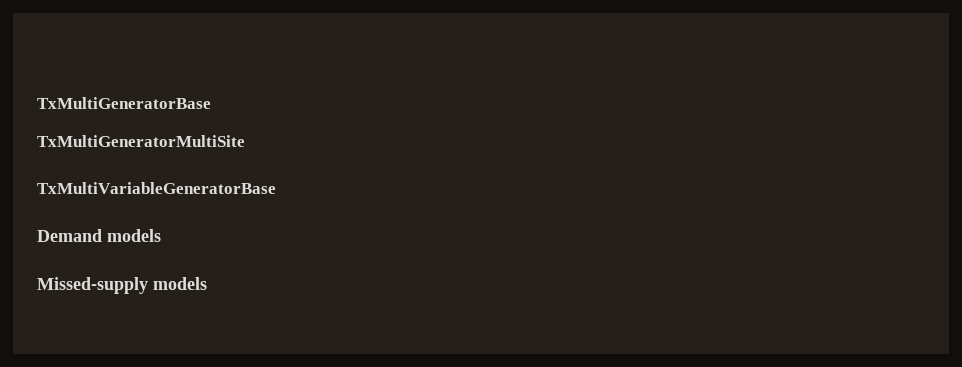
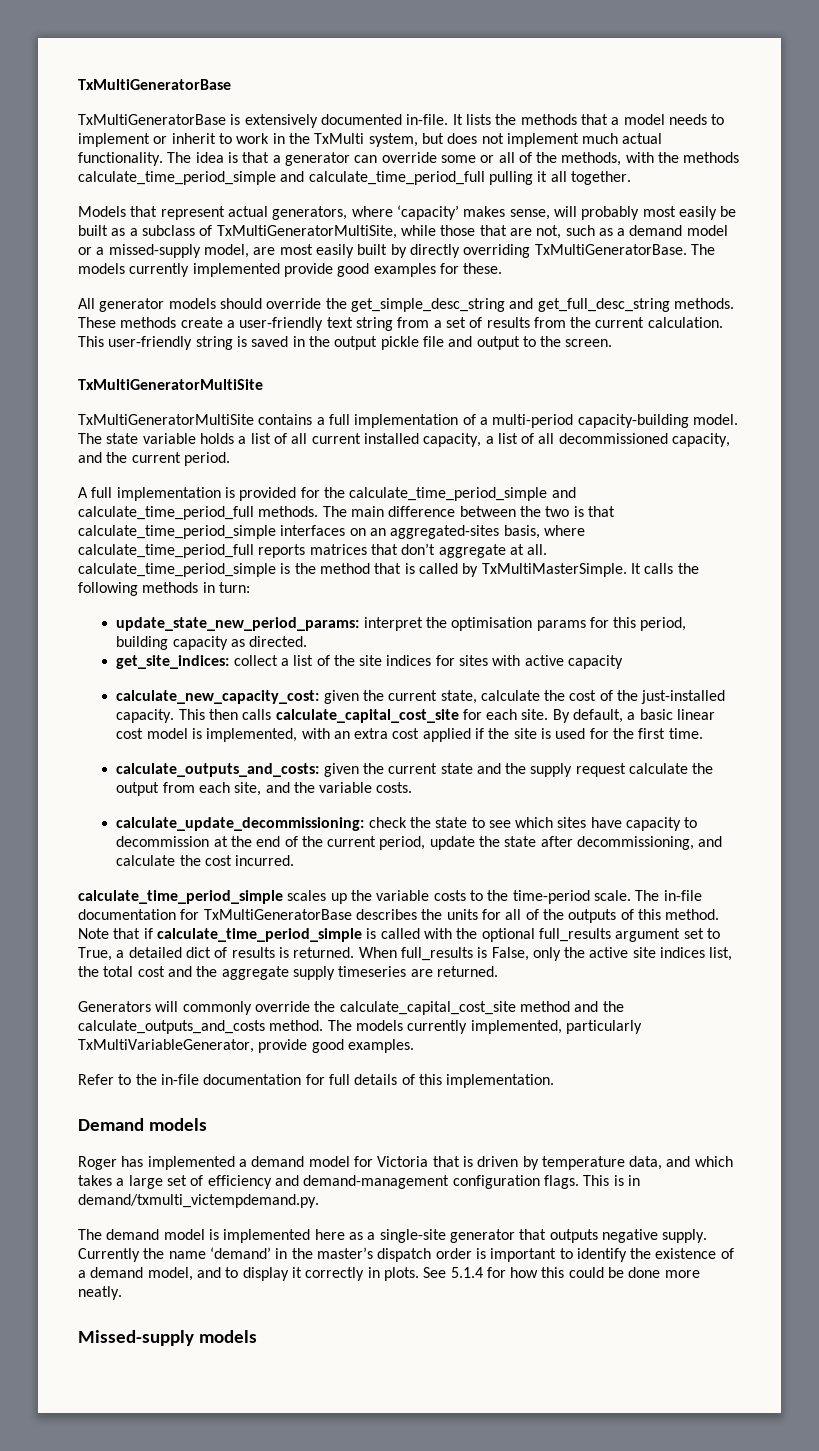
[37,135,245,147] [37,182,276,194] [37,229,161,242] TxMultiGeneratorMultiSite // TxMultiVariableGeneratorBase // Demand models -> [78,114,725,128] [78,133,663,147] [78,152,740,166] [78,171,631,185] [78,205,737,220] [78,225,728,239] [78,244,715,258] [78,263,503,277] [78,298,734,312] [78,317,723,331] [78,336,613,350] [78,379,263,390] [78,414,738,428] [78,433,731,447] [78,452,230,466] [78,487,576,501] [78,506,615,520] [78,525,585,539] [78,543,548,558] [78,563,699,577] [78,582,250,596] [116,617,687,631] [116,636,308,650] [116,655,624,669] [116,690,726,704] [116,709,716,723] [116,728,703,742] [116,763,714,777] [116,782,413,796] [116,817,698,831] [116,836,723,850] [116,855,295,866] [78,890,702,904] [78,909,720,923] [78,928,720,942] [78,947,733,961] [78,966,498,980] [78,1001,624,1015] [78,1020,642,1034] [78,1039,414,1053] [78,1074,555,1088] [78,1118,207,1131] [78,1156,733,1170] [78,1175,640,1189] [78,1194,319,1208] [78,1229,708,1243] [78,1247,734,1262] [78,1267,700,1281] [78,1286,122,1300] TxMultiGeneratorBase is extensively documented in-file. It lists the methods that a model needs to implement or inherit to work in the TxMulti system, but does not implement much actual functionality. The idea is that a generator can override some or all of the methods, with the methods calculate_time_period_simple and calculate_time_period_full pulling it all together. // Models that represent actual generators, where ‘capacity’ makes sense, will probably most easily be built as a subclass of TxMultiGeneratorMultiSite, while those that are not, such as a demand model or a missed-supply model, are most easily built by directly overriding TxMultiGeneratorBase. The models currently implemented provide good examples for these. // All generator models should override the get_simple_desc_string and get_full_desc_string methods. These methods create a user-friendly text string from a set of results from the current calculation. This user-friendly string is saved in the output pickle file and output to the screen. // TxMultiGeneratorMultiSite // TxMultiGeneratorMultiSite contains a full implementation of a multi-period capacity-building model. The state variable holds a list of all current installed capacity, a list of all decommissioned capacity, and the current period. // A full implementation is provided for the calculate_time_period_simple and calculate_time_period_full methods. The main difference between the two is that calculate_time_period_simple interfaces on an aggregated-sites basis, where calculate_time_period_full reports matrices that don’t aggregate at all. calculate_time_period_simple is the method that is called by TxMultiMasterSimple. It calls the following methods in turn: // update_state_new_period_params: interpret the optimisation params for this period, building capacity as directed. // get_site_indices: collect a list of the site indices for sites with active capacity // calculate_new_capacity_cost: given the current state, calculate the cost of the just-installed capacity. This then calls calculate_capital_cost_site for each site. By default, a basic linear cost model is implemented, with an extra cost applied if the site is used for the first time. // calculate_outputs_and_costs: given the current state and the supply request calculate the output from each site, and the variable costs. // calculate_update_decommissioning: check the state to see which sites have capacity to decommission at the end of the current period, update the state after decommissioning, and calculate the cost incurred. // calculate_time_period_simple scales up the variable costs to the time-period scale. The in-file documentation for TxMultiGeneratorBase describes the units for all of the outputs of this method. Note that if calculate_time_period_simple is called with the optional full_results argument set to True, a detailed dict of results is returned. When full_results is False, only the active site indices list, the total cost and the aggregate supply timeseries are returned. // Generators will commonly override the calculate_capital_cost_site method and the calculate_outputs_and_costs method. The models currently implemented, particularly TxMultiVariableGenerator, provide good examples. // Refer to the in-file documentation for full details of this implementation. // Demand models // Roger has implemented a demand model for Victoria that is driven by temperature data, and which takes a large set of efficiency and demand-management configuration flags. This is in demand/txmulti_victempdemand.py. // The demand model is implemented here as a single-site generator that outputs negative supply. Currently the name ‘demand’ in the master’s dispatch order is important to identify the existence of a demand model, and to display it correctly in plots. See 5.1.4 for how this could be done more neatly.

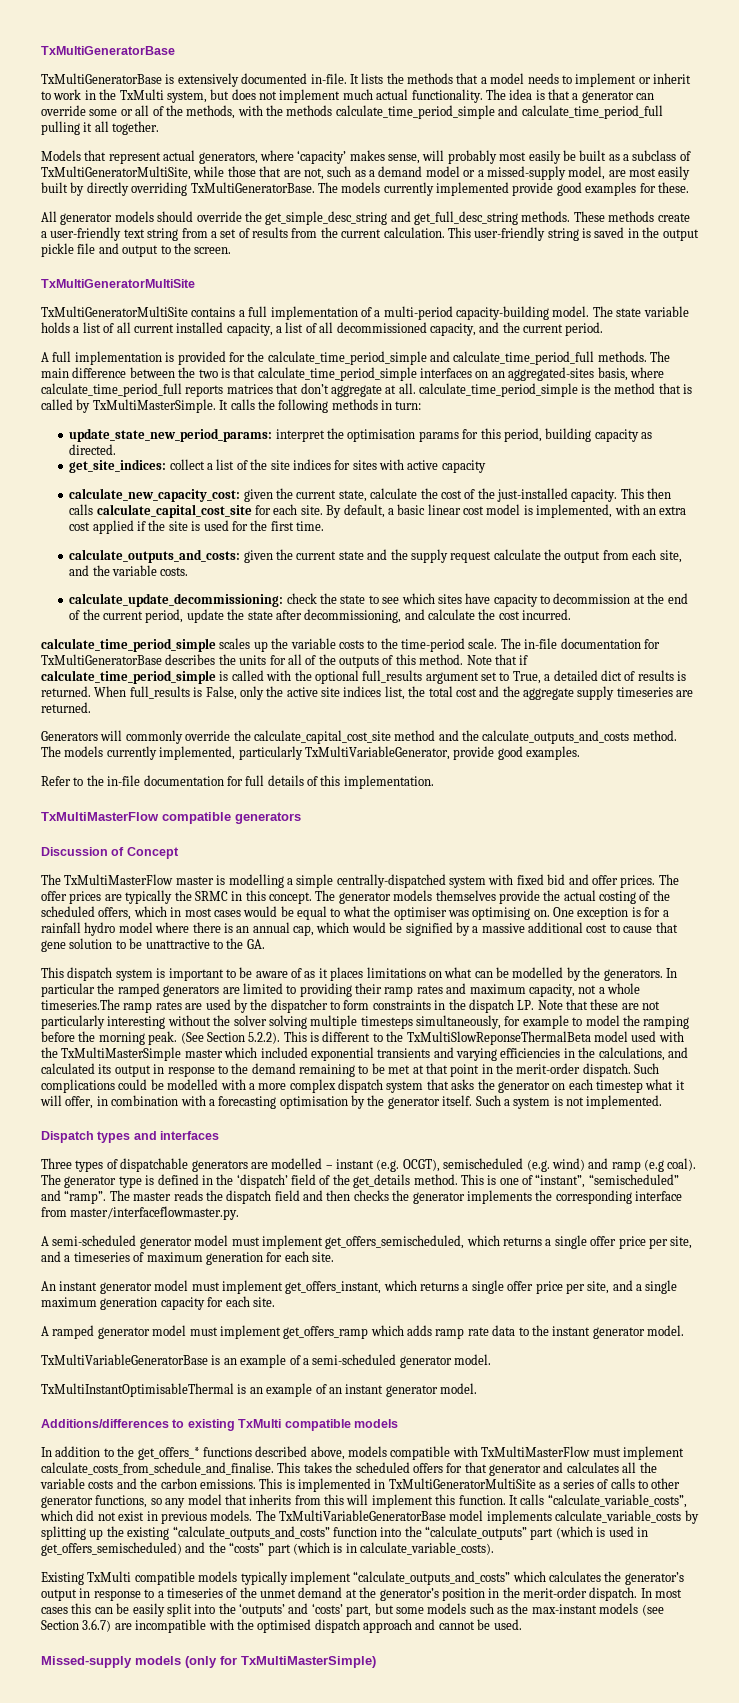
[78,1118,207,1131] [78,1156,733,1170] [78,1175,640,1189] [78,1194,319,1208] [78,1229,708,1243] [78,1247,734,1262] [78,1267,700,1281] [78,1286,122,1300] Demand models // Roger has implemented a demand model for Victoria that is driven by temperature data, and which takes a large set of efficiency and demand-management configuration flags. This is in demand/txmulti_victempdemand.py. // The demand model is implemented here as a single-site generator that outputs negative supply. Currently the name ‘demand’ in the master’s dispatch order is important to identify the existence of a demand model, and to display it correctly in plots. See 5.1.4 for how this could be done more neatly. -> [41,812,301,824] [41,847,179,859] [41,874,679,888] [41,890,670,904] [41,906,669,920] [41,922,678,936] [41,938,265,952] [41,967,677,981] [41,983,640,997] [41,999,661,1013] [41,1015,690,1029] [41,1031,684,1045] [41,1047,688,1061] [41,1063,660,1077] [41,1079,685,1093] [40,1095,663,1109] [41,1131,220,1143] [41,1158,697,1172] [41,1174,679,1188] [41,1190,682,1204] [41,1206,240,1220] [41,1235,693,1249] [41,1251,334,1265] [41,1280,678,1294] [41,1296,275,1310] [41,1325,684,1339] [41,1354,491,1368] [41,1383,477,1397] [41,1419,398,1431] [41,1446,684,1460] [41,1462,657,1476] [40,1478,681,1492] [41,1494,687,1508] [40,1510,699,1524] [41,1526,648,1540] [41,1542,494,1556] [41,1571,684,1585] [41,1587,683,1601] [41,1603,664,1617] [41,1619,522,1633] TxMultiMasterFlow compatible generators // Discussion of Concept // The TxMultiMasterFlow master is modelling a simple centrally-dispatched system with fixed bid and offer prices. The offer prices are typically the SRMC in this concept. The generator models themselves provide the actual costing of the scheduled offers, which in most cases would be equal to what the optimiser was optimising on. One exception is for a rainfall hydro model where there is an annual cap, which would be signified by a massive additional cost to cause that gene solution to be unattractive to the GA. // This dispatch system is important to be aware of as it places limitations on what can be modelled by the generators. In particular the ramped generators are limited to providing their ramp rates and maximum capacity, not a whole timeseries.The ramp rates are used by the dispatcher to form constraints in the dispatch LP. Note that these are not particularly interesting without the solver solving multiple timesteps simultaneously, for example to model the ramping before the morning peak. (See Section 5.2.2). This is different to the TxMultiSlowReponseThermalBeta model used with the TxMultiMasterSimple master which included exponential transients and varying efficiencies in the calculations, and calculated its output in response to the demand remaining to be met at that point in the merit-order dispatch. Such complications could be modelled with a more complex dispatch system that asks the generator on each timestep what it will offer, in combination with a forecasting optimisation by the generator itself. Such a system is not implemented. // Dispatch types and interfaces // Three types of dispatchable generators are modelled – instant (e.g. OCGT), semischeduled (e.g. wind) and ramp (e.g coal). The generator type is defined in the ‘dispatch’ field of the get_details method. This is one of “instant”, “semischeduled” and “ramp”. The master reads the dispatch field and then checks the generator implements the corresponding interface from master/interfaceflowmaster.py. // A semi-scheduled generator model must implement get_offers_semischeduled, which returns a single offer price per site, and a timeseries of maximum generation for each site. // An instant generator model must implement get_offers_instant, which returns a single offer price per site, and a single maximum generation capacity for each site. // A ramped generator model must implement get_offers_ramp which adds ramp rate data to the instant generator model. // TxMultiVariableGeneratorBase is an example of a semi-scheduled generator model. // TxMultiInstantOptimisableThermal is an example of an instant generator model. // Additions/differences to existing TxMulti compatible models // In addition to the get_offers_* functions described above, models compatible with TxMultiMasterFlow must implement calculate_costs_from_schedule_and_finalise. This takes the scheduled offers for that generator and calculates all the variable costs and the carbon emissions. This is implemented in TxMultiGeneratorMultiSite as a series of calls to other generator functions, so any model that inherits from this will implement this function. It calls “calculate_variable_costs”, which did not exist in previous models. The TxMultiVariableGeneratorBase model implements calculate_variable_costs by splitting up the existing “calculate_outputs_and_costs” function into the “calculate_outputs” part (which is used in get_offers_semischeduled) and the “costs” part (which is in calculate_variable_costs). // Existing TxMulti compatible models typically implement “calculate_outputs_and_costs” which calculates the generator’s output in response to a timeseries of the unmet demand at the generator’s position in the merit-order dispatch. In most cases this can be easily split into the ‘outputs’ and ‘costs’ part, but some models such as the max-instant models (see Section 3.6.7) are incompatible with the optimised dispatch approach and cannot be used.
(257, 1336) none -> [185,1656,376,1668] (only for TxMultiMasterSimple)

